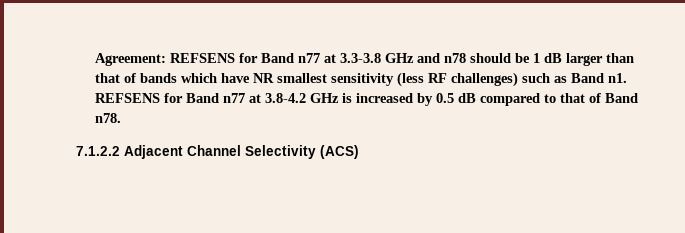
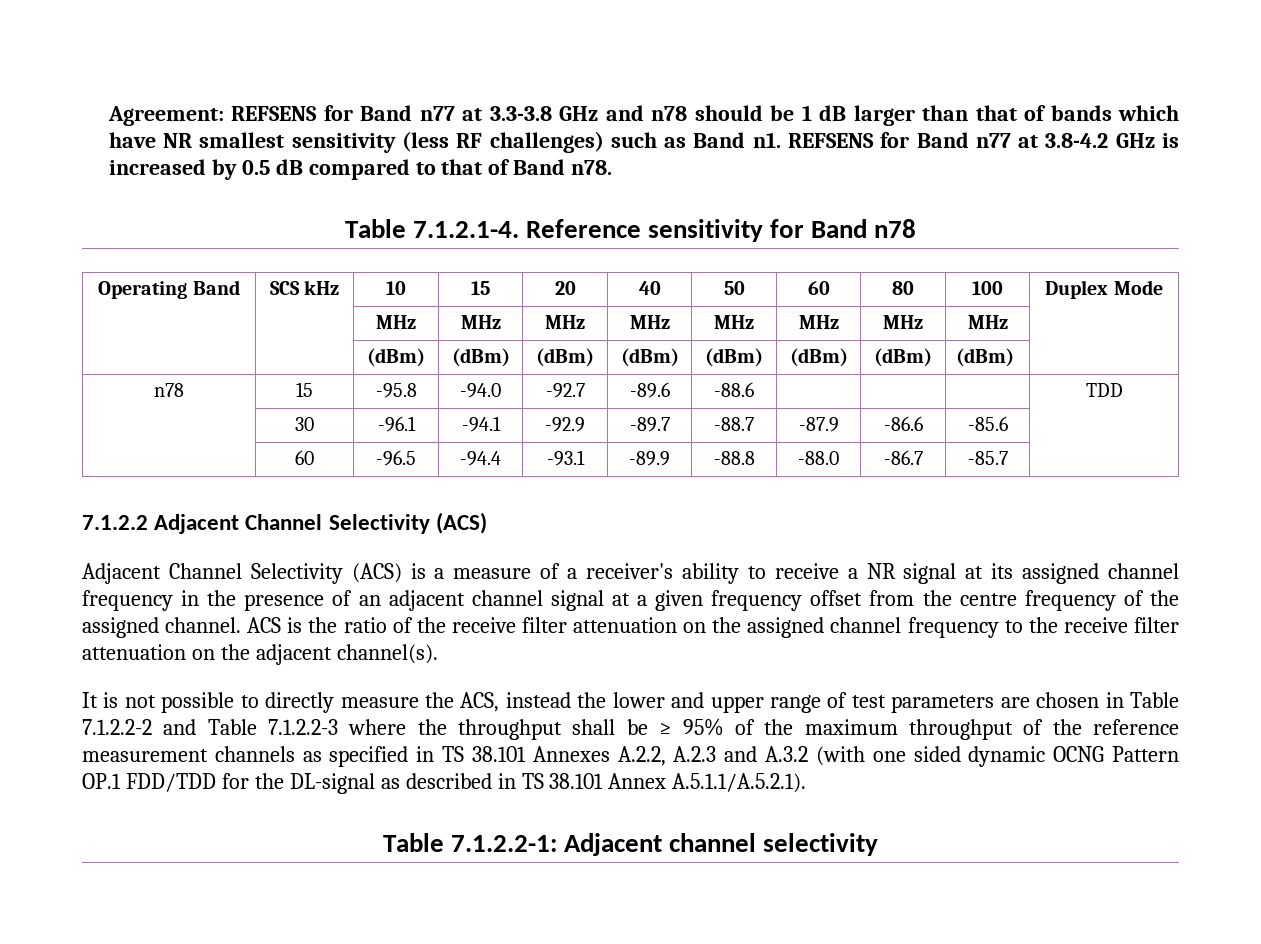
(121, 118) none -> [344,219,917,242] [98,280,240,299] [269,280,340,295] [386,281,406,295] [471,281,490,295] [554,281,576,295] [638,281,661,295] [723,281,745,295] [807,281,830,295] [892,281,914,295] [972,281,1003,295] [1045,280,1163,299] [376,315,416,329] [460,315,501,329] [545,315,585,329] [629,315,670,329] [714,315,754,329] [798,315,839,329] [883,315,923,329] [967,315,1008,329] [367,348,425,367] [451,348,510,367] [536,348,594,367] [620,348,679,367] [705,348,763,367] [789,348,848,367] [874,348,932,367] [955,348,1014,367] [154,383,184,397] [296,382,313,397] [375,383,417,398] [460,383,501,398] [545,383,585,398] [629,382,670,398] [714,382,754,397] [1085,383,1123,397] [295,417,314,431] [377,416,416,432] [461,416,501,432] [545,417,585,432] [629,417,670,432] [714,417,754,431] [798,417,839,432] [883,416,923,431] [967,416,1008,431] [295,450,314,465] [376,450,416,466] [460,451,501,466] [546,450,585,466] [629,451,670,466] [713,451,755,465] [798,451,839,465] [883,450,923,465] [967,451,1008,465] // Table 7.1.2.1-4. Reference sensitivity for Band n78 // Operating Band | SCS kHz | 10 | 15 | 20 | 40 | 50 | 60 | 80 | 100 | Duplex Mode // | | MHz | MHz | MHz | MHz | MHz | MHz | MHz | MHz | // | | (dBm) | (dBm) | (dBm) | (dBm) | (dBm) | (dBm) | (dBm) | (dBm) | // n78 | 15 | -95.8 | -94.0 | -92.7 | -89.6 | -88.6 | | | | TDD // | 30 | -96.1 | -94.1 | -92.9 | -89.7 | -88.7 | -87.9 | -86.6 | -85.6 | // | 60 | -96.5 | -94.4 | -93.1 | -89.9 | -88.8 | -88.0 | -86.7 | -85.7 |
(359, 152) none -> [82,563,1180,584] [82,590,1180,611] [82,617,1180,638] [82,644,438,665] [82,692,1180,713] [82,718,1180,740] [82,746,1180,767] [82,773,807,794] [382,833,879,856] // Adjacent Channel Selectivity (ACS) is a measure of a receiver's ability to receive a NR signal at its assigned channel frequency in the presence of an adjacent channel signal at a given frequency offset from the centre frequency of the assigned channel. ACS is the ratio of the receive filter attenuation on the assigned channel frequency to the receive filter attenuation on the adjacent channel(s). // It is not possible to directly measure the ACS, instead the lower and upper range of test parameters are chosen in Table 7.1.2.2-2 and Table 7.1.2.2-3 where the throughput shall be ≥ 95% of the maximum throughput of the reference measurement channels as specified in TS 38.101 Annexes A.2.2, A.2.3 and A.3.2 (with one sided dynamic OCNG Pattern OP.1 FDD/TDD for the DL-signal as described in TS 38.101 Annex A.5.1.1/A.5.2.1). // Table 7.1.2.2-1: Adjacent channel selectivity

